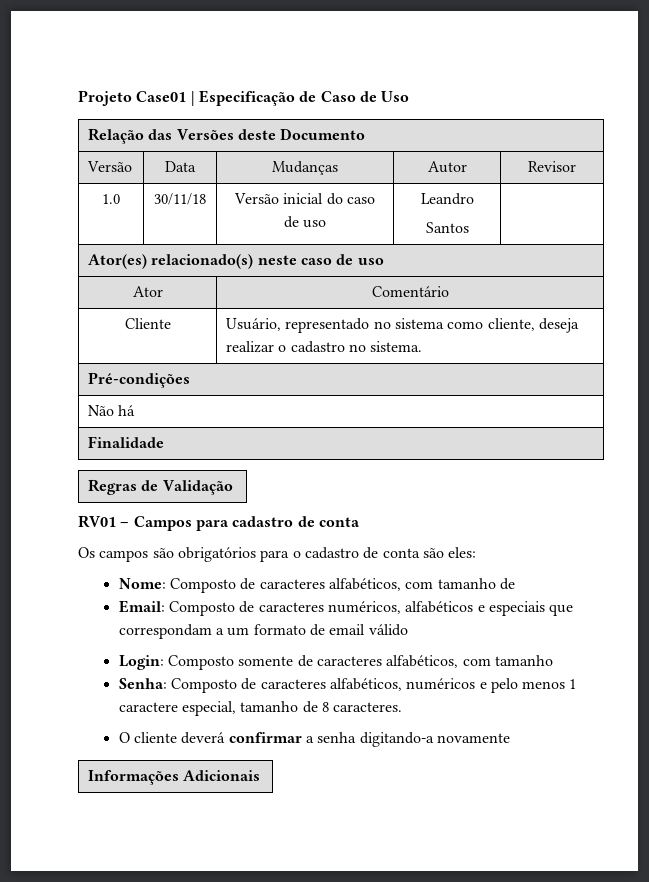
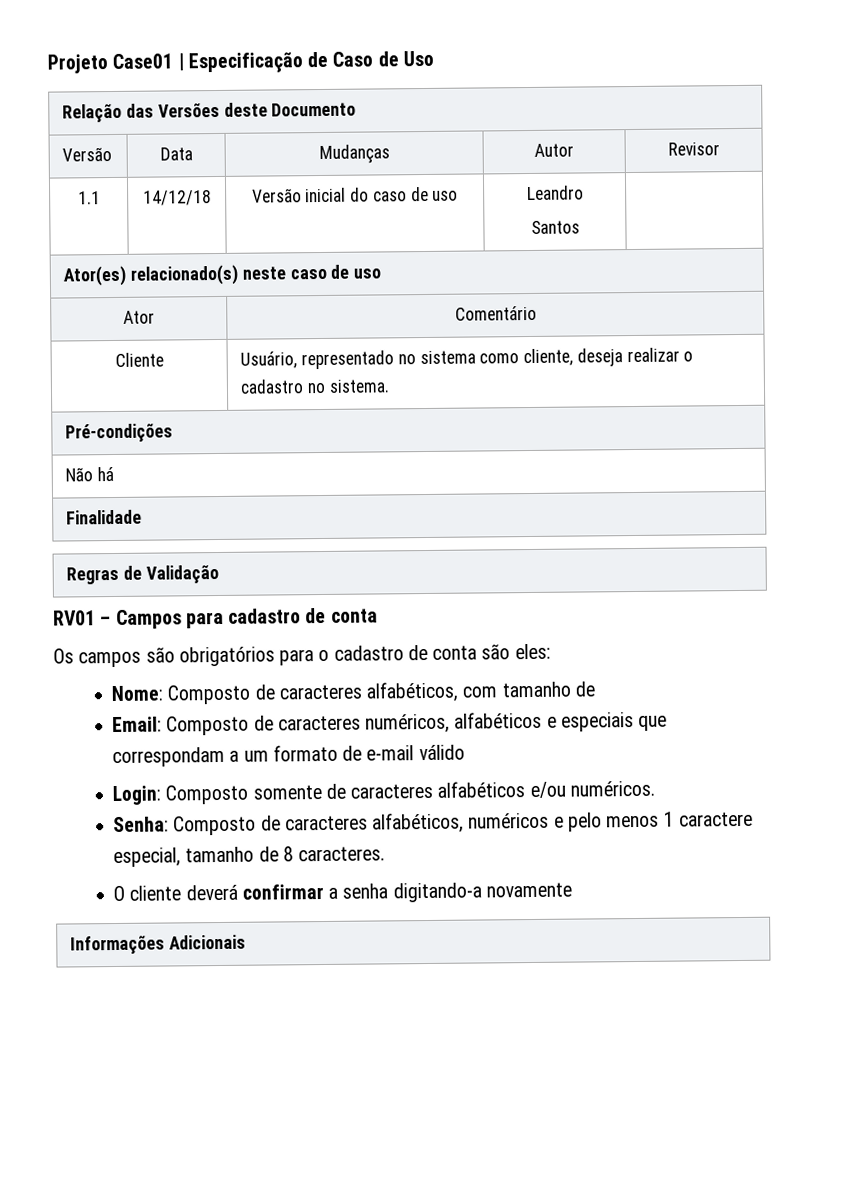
[102,194,120,204] [154,193,206,205] 1.0 | 30/11/18 -> [77,191,101,205] [142,190,212,206] 1.1 | 14/12/18
[329,624,366,635] email -> [366,745,415,761] e-mail
[386,655,553,668] alfabéticos, com tamanho -> [437,780,655,799] alfabéticos e/ou numéricos.

